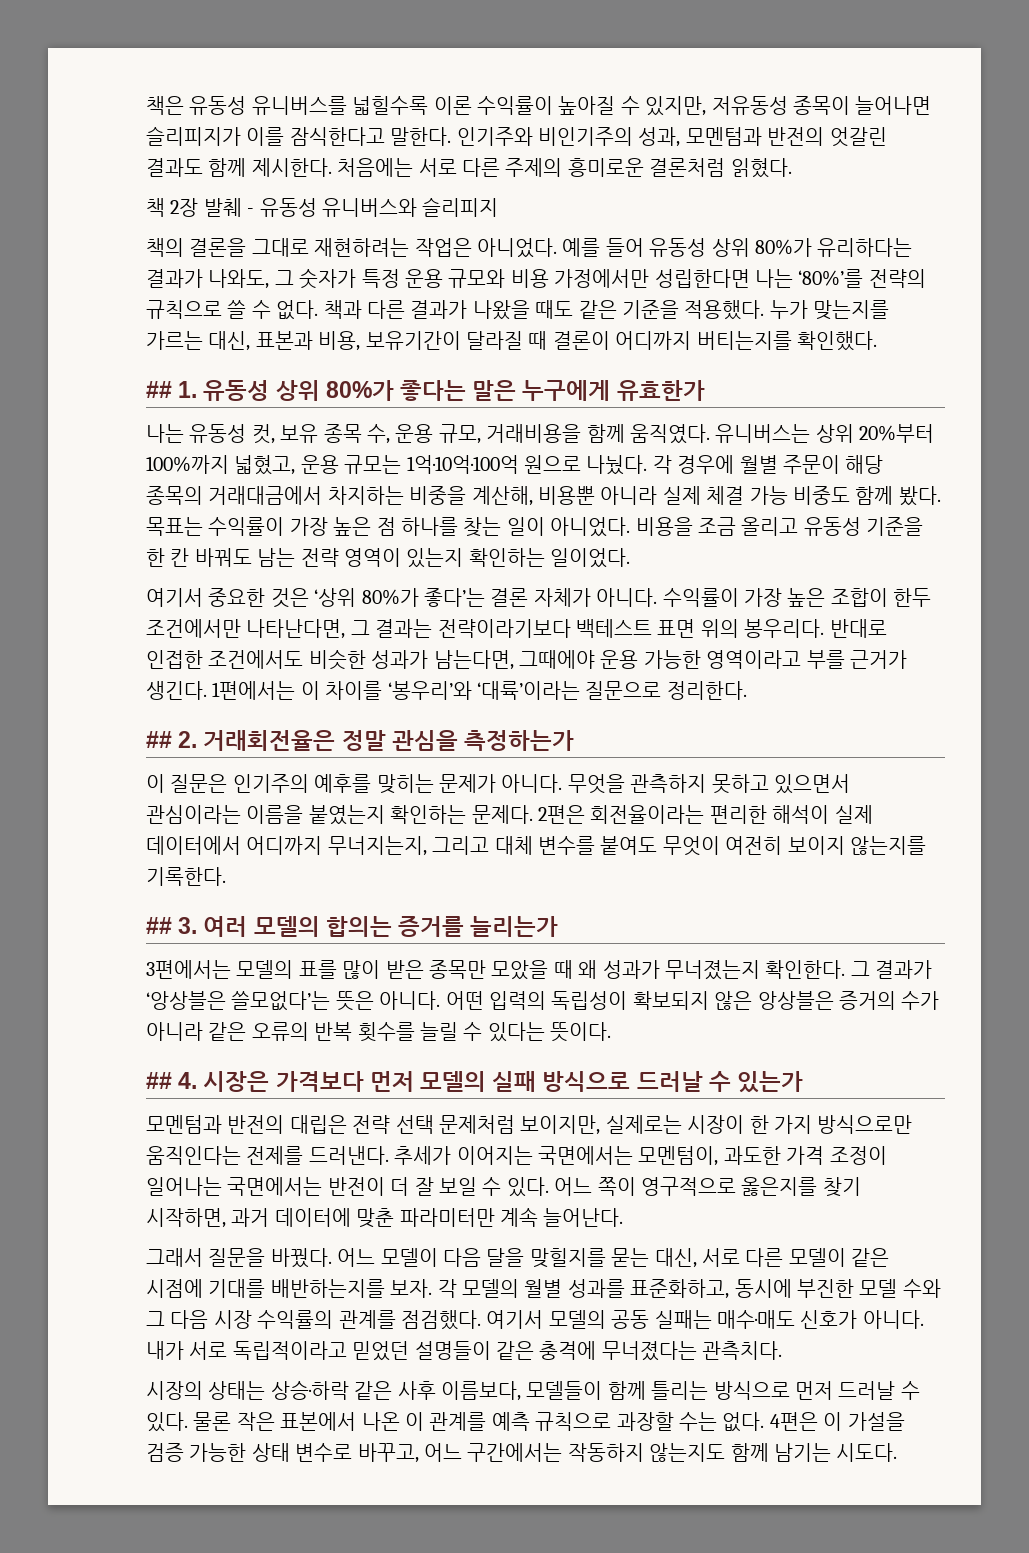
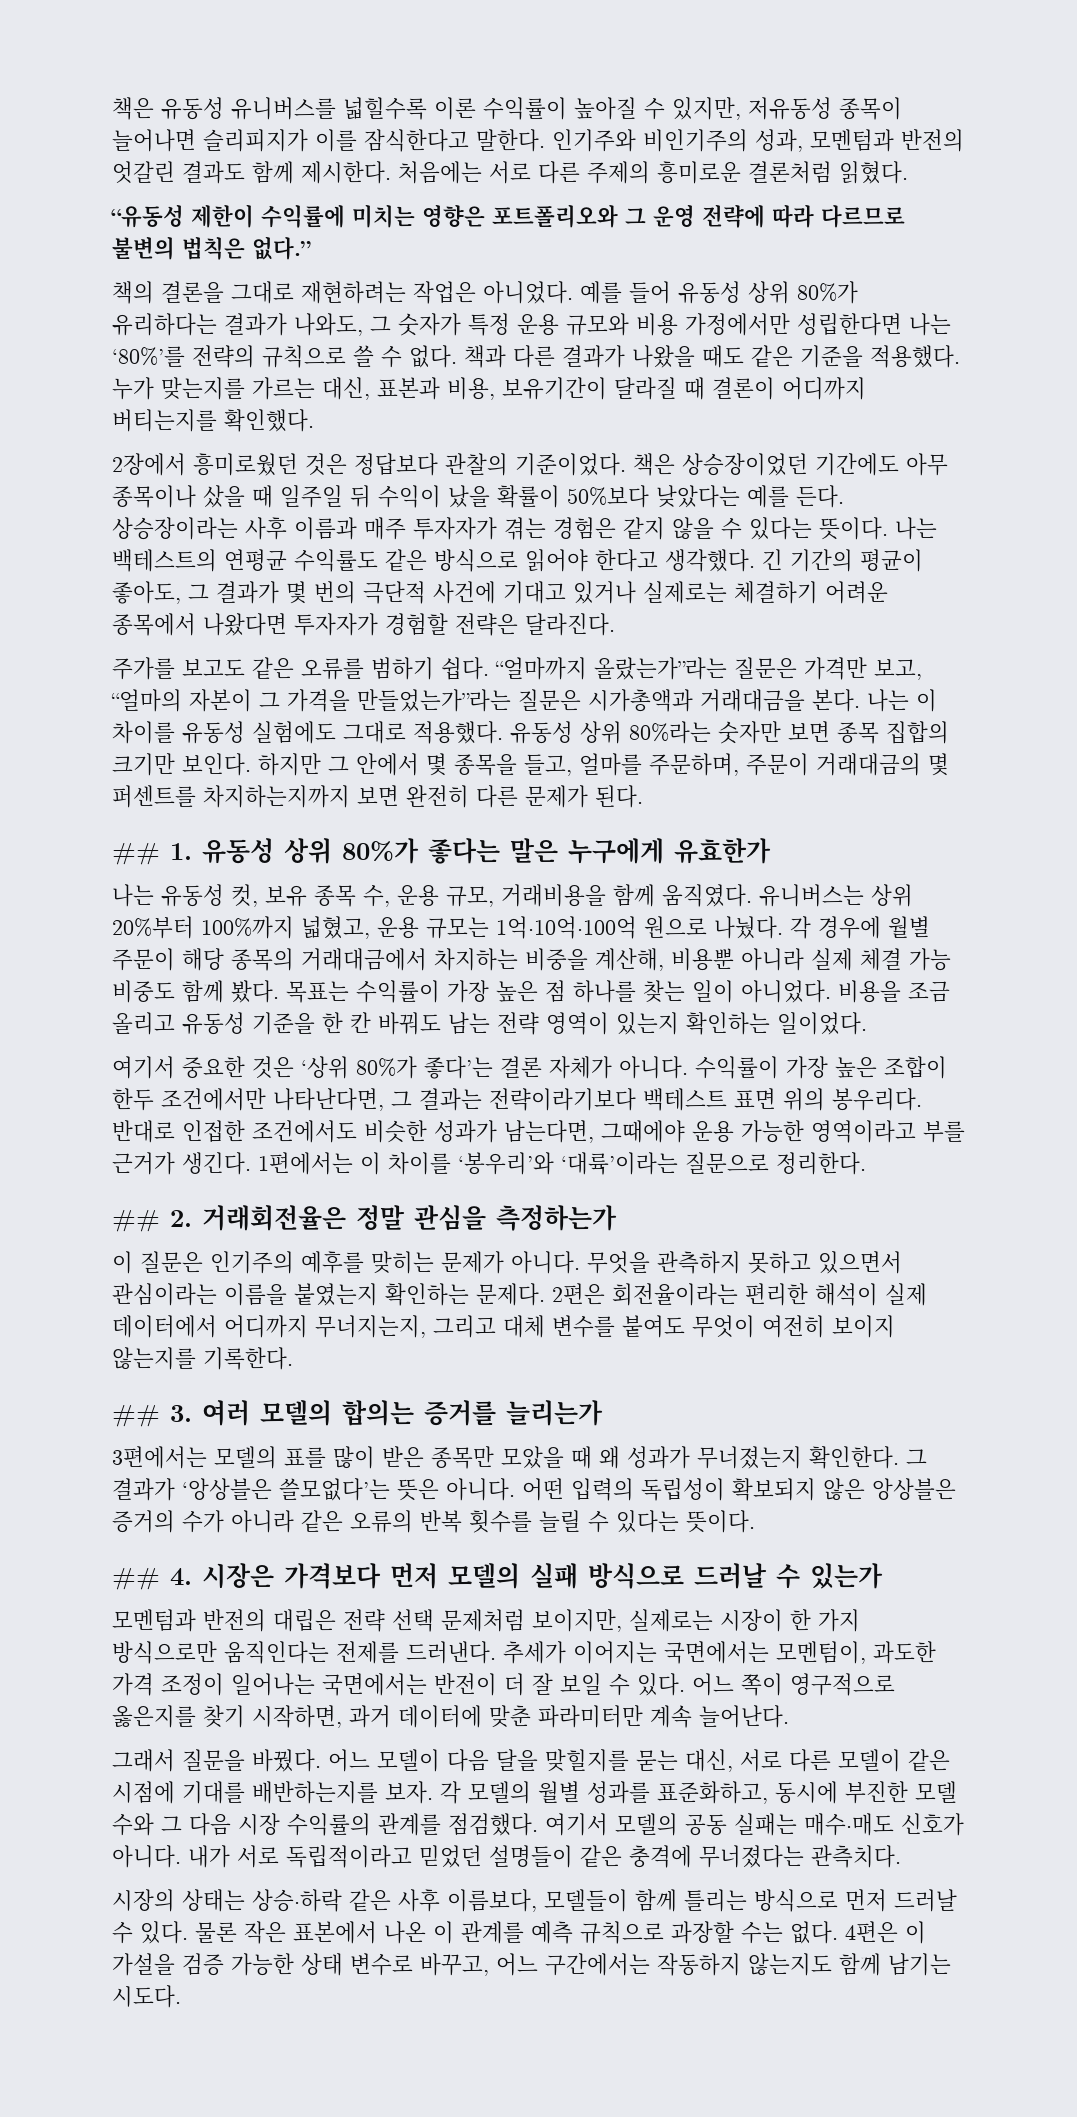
[146,197,499,217] 책 2장 발췌 - 유동성 유니버스와 슬리피지 -> [111,204,905,228] [112,236,311,260] “유동성 제한이 수익률에 미치는 영향은 포트폴리오와 그 운영 전략에 따라 다르므로 불변의 법칙은 없다.”
(877, 341) none -> [112,453,948,476] [112,485,844,508] [112,517,937,540] [112,549,923,572] [112,581,888,604] [112,613,615,636] [112,657,922,680] [111,689,937,712] [112,721,949,744] [112,753,949,776] [112,785,643,808] // 2장에서 흥미로웠던 것은 정답보다 관찰의 기준이었다. 책은 상승장이었던 기간에도 아무 종목이나 샀을 때 일주일 뒤 수익이 났을 확률이 50%보다 낮았다는 예를 든다. 상승장이라는 사후 이름과 매주 투자자가 겪는 경험은 같지 않을 수 있다는 뜻이다. 나는 백테스트의 연평균 수익률도 같은 방식으로 읽어야 한다고 생각했다. 긴 기간의 평균이 좋아도, 그 결과가 몇 번의 극단적 사건에 기대고 있거나 실제로는 체결하기 어려운 종목에서 나왔다면 투자자가 경험할 전략은 달라진다. // 주가를 보고도 같은 오류를 범하기 쉽다. “얼마까지 올랐는가”라는 질문은 가격만 보고, “얼마의 자본이 그 가격을 만들었는가”라는 질문은 시가총액과 거래대금을 본다. 나는 이 차이를 유동성 실험에도 그대로 적용했다. 유동성 상위 80%라는 숫자만 보면 종목 집합의 크기만 보인다. 하지만 그 안에서 몇 종목을 들고, 얼마를 주문하며, 주문이 거래대금의 몇 퍼센트를 차지하는지까지 보면 완전히 다른 문제가 된다.

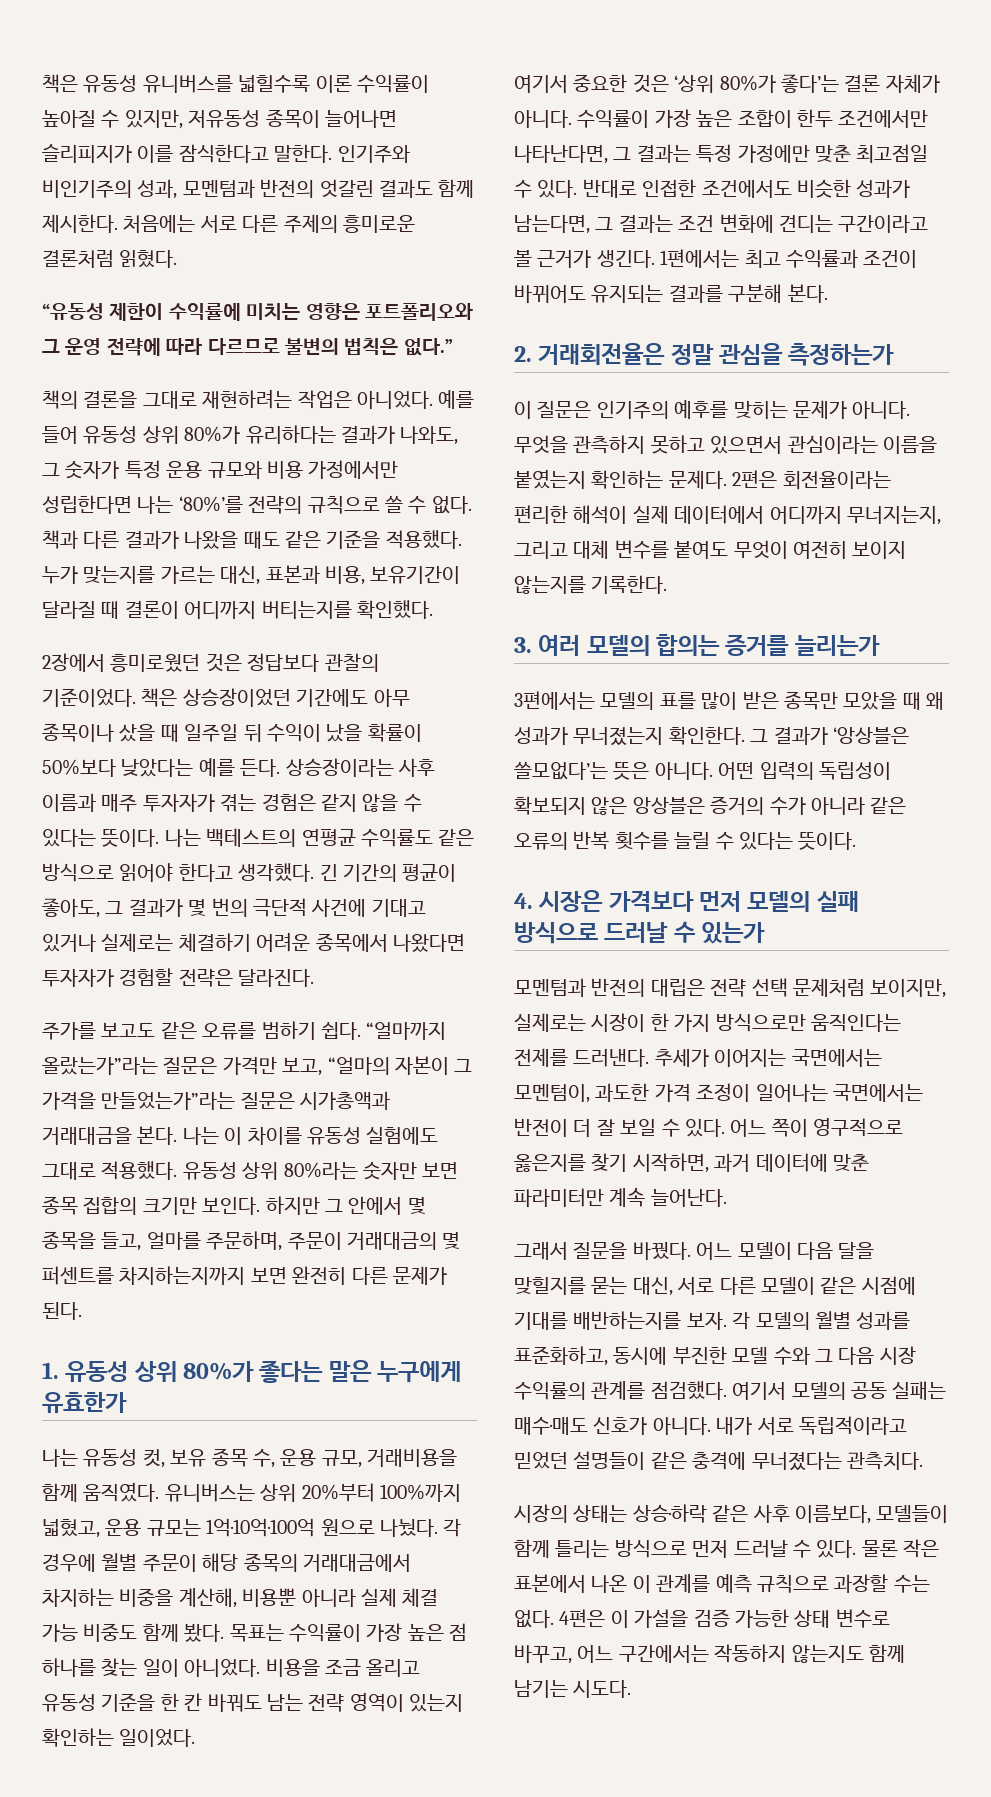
[112,843,160,865] ## -> (82, 1311) none
[489,1088,922,1111] 전략이라기보다 백테스트 표면 위의 봉우리다. -> [696,144,929,163] [514,180,578,198] 특정 가정에만 맞춘 최고점일 수 있다.
[601,1120,965,1143] [112,1152,866,1175] [112,1210,160,1232] 그때에야 운용 가능한 영역이라고 부를 근거가 생긴다. 1편에서는 이 차이를 ‘봉우리’와 ‘대륙’이라는 질문으로 정리한다. // ## -> [595,214,929,233] [514,249,918,268] [514,284,828,303] 그 결과는 조건 변화에 견디는 구간이라고 볼 근거가 생긴다. 1편에서는 최고 수익률과 조건이 바뀌어도 유지되는 결과를 구분해 본다. //
[112,1405,160,1427] ## -> (668, 584) none
[112,1568,160,1590] ## -> (857, 841) none

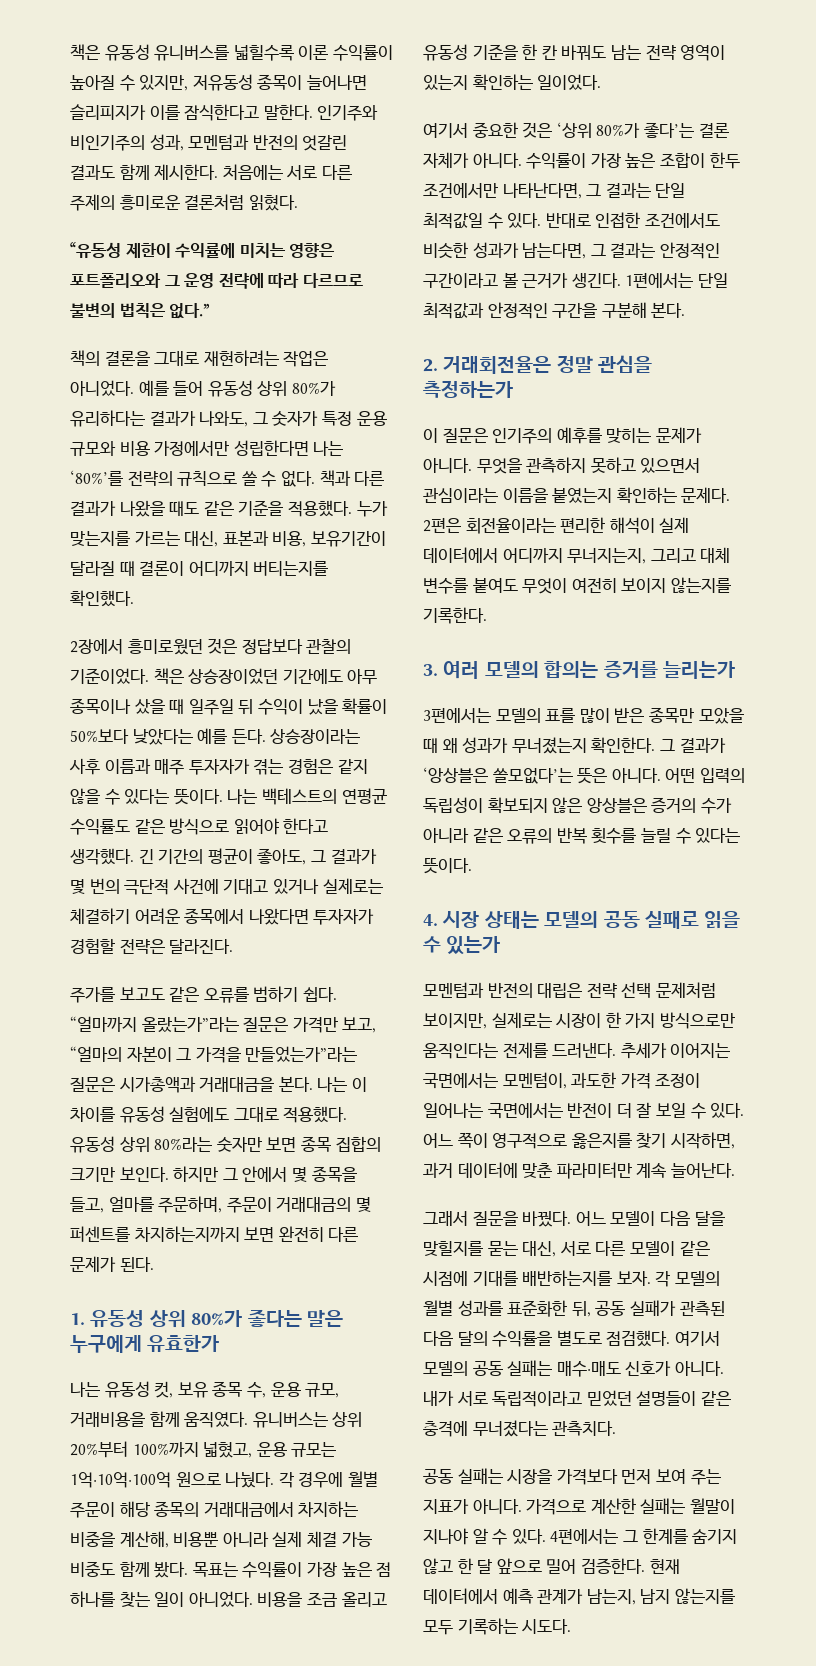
[696,144,929,163] 특정 가정에만 맞춘 최고점일 -> [655,183,686,198] [423,213,483,229] 단일 최적값일
[678,214,833,233] 조건 변화에 견디는 -> [659,242,720,259] 안정적인
[744,249,918,268] [514,284,723,303] 최고 수익률과 조건이 바뀌어도 유지되는 결과를 -> [697,273,728,288] [423,302,598,319] 단일 최적값과 안정적인 구간을
[538,890,859,912] [514,922,669,944] 시장은 가격보다 먼저 모델의 실패 방식으로 드러날 -> [442,911,741,929] 시장 상태는 모델의 공동 실패로 읽을
[514,1346,916,1366] [514,1381,646,1400] 표준화하고, 동시에 부진한 모델 수와 그 다음 시장 수익률의 관계를 -> [507,1300,725,1317] [423,1330,602,1347] 표준화한 뒤, 공동 실패가 관측된 다음 달의 수익률을 별도로
[514,1504,949,1524] [514,1539,940,1558] [514,1574,930,1593] [514,1609,890,1628] [514,1644,905,1664] [514,1680,568,1698] 시장의 상태는 상승·하락 같은 사후 이름보다, 모델들이 함께 틀리는 방식으로 먼저 드러날 수 있다. 물론 작은 표본에서 나온 이 관계를 예측 규칙으로 과장할 수는 없다. 4편은 이 가설을 검증 가능한 상태 변수로 바꾸고, 어느 구간에서는 작동하지 않는지도 함께 남기는 -> [423,1468,721,1485] [423,1498,735,1515] [423,1528,738,1545] [423,1558,680,1574] [423,1588,735,1605] [423,1618,518,1635] 공동 실패는 시장을 가격보다 먼저 보여 주는 지표가 아니다. 가격으로 계산한 실패는 월말이 지나야 알 수 있다. 4편에서는 그 한계를 숨기지 않고 한 달 앞으로 밀어 검증한다. 현재 데이터에서 예측 관계가 남는지, 남지 않는지를 모두 기록하는

